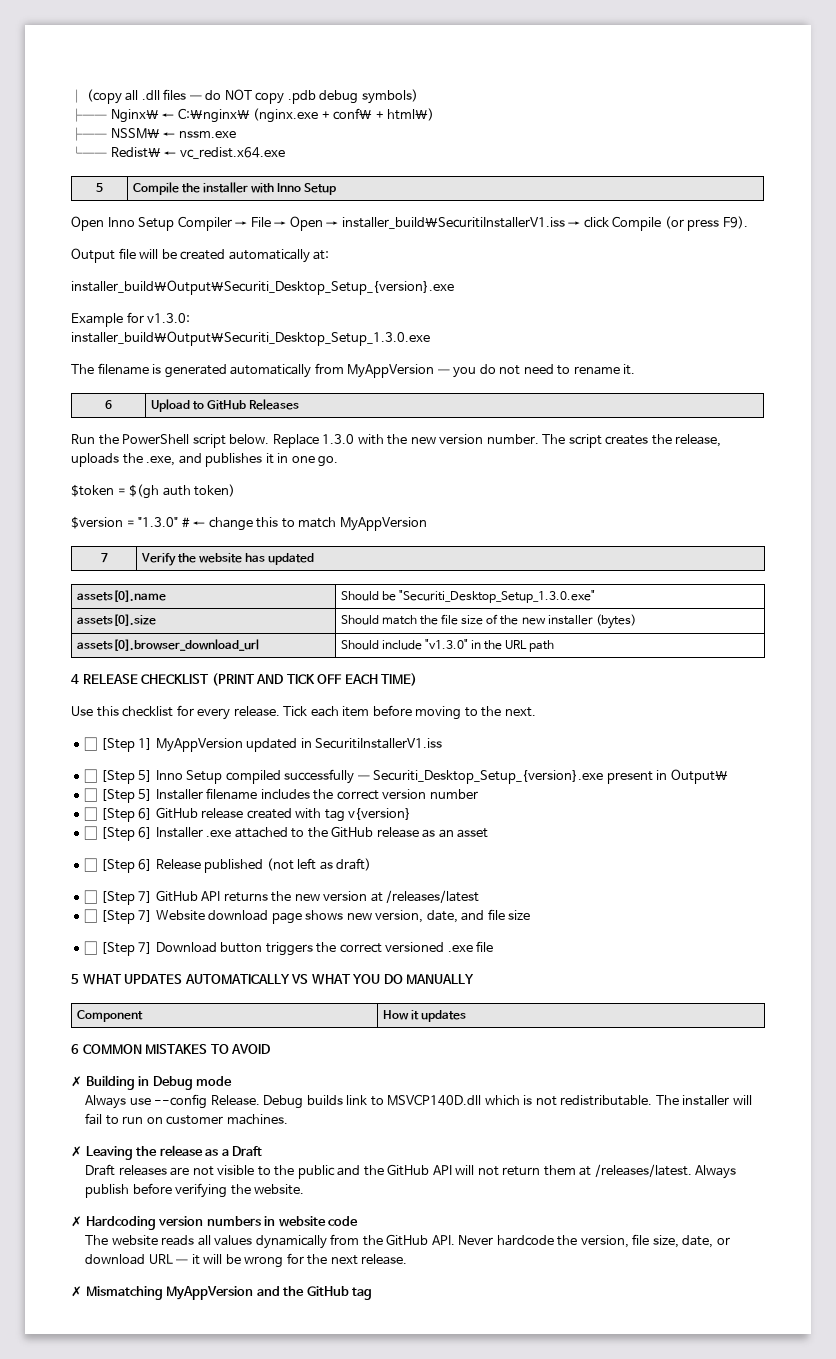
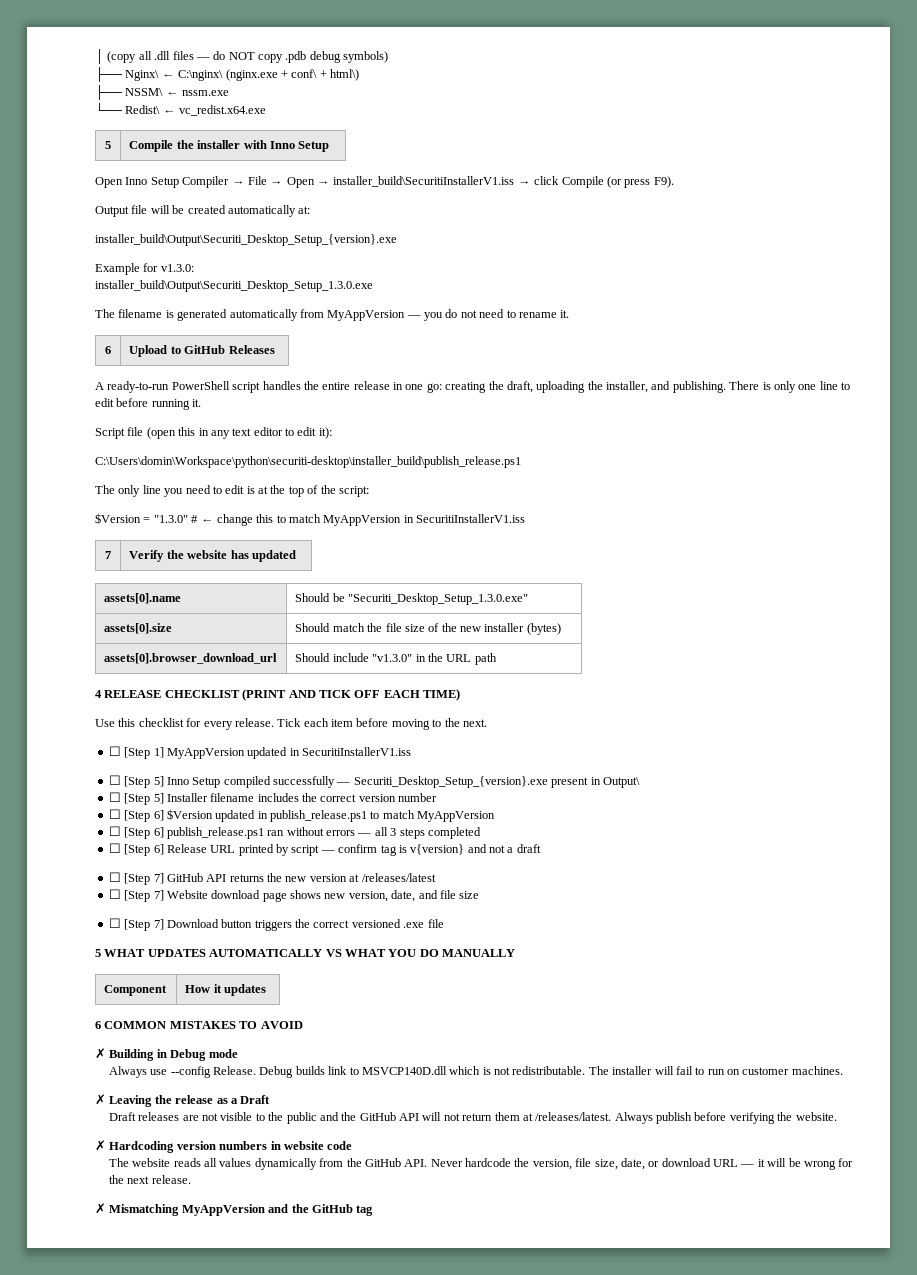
[71,434,722,448] [71,453,339,467] [71,484,236,499] [71,516,123,529] Run the PowerShell script below. Replace 1.3.0 with the new version number. The script creates the release, uploads the .exe, and publishes it in one go. // $token = $(gh auth token) // $version -> [95,381,850,393] [95,398,202,410] [95,427,332,439] [95,456,521,468] [95,485,369,497] [95,513,141,524] A ready-to-run PowerShell script handles the entire release in one go: creating the draft, uploading the installer, and publishing. There is only one line to edit before running it. // Script file (open this in any text editor to edit it): // C:\Users\domin\Workspace\python\securiti-desktop\installer_build\publish_release.ps1 // The only line you need to edit is at the top of the script: // $Version
(427, 524) none -> [403,514,526,523] in SecuritiInstallerV1.iss
[155,807,412,822] [84,826,489,841] [84,858,372,873] GitHub release created with tag v{version} // ☐ [Step 6] Installer .exe attached to the GitHub release as an asset // ☐ [Step 6] Release published (not left as draft) -> [166,809,496,822] [108,826,481,839] [108,843,541,856] $Version updated in publish_release.ps1 to match MyAppVersion // ☐ [Step 6] publish_release.ps1 ran without errors — all 3 steps completed // ☐ [Step 6] Release URL printed by script — confirm tag is v{version} and not a draft

